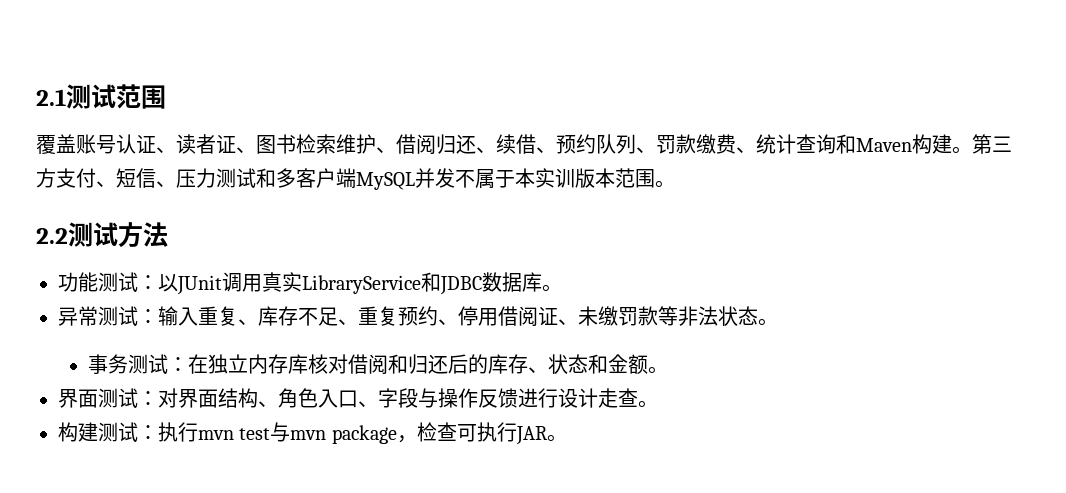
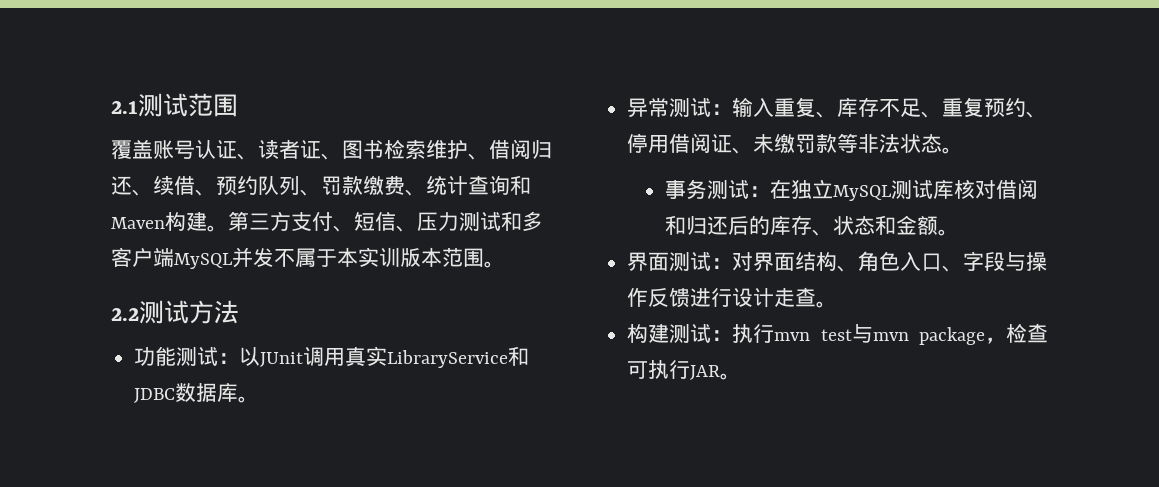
[247,354,288,374] 内存 -> [832,180,933,201] MySQL测试

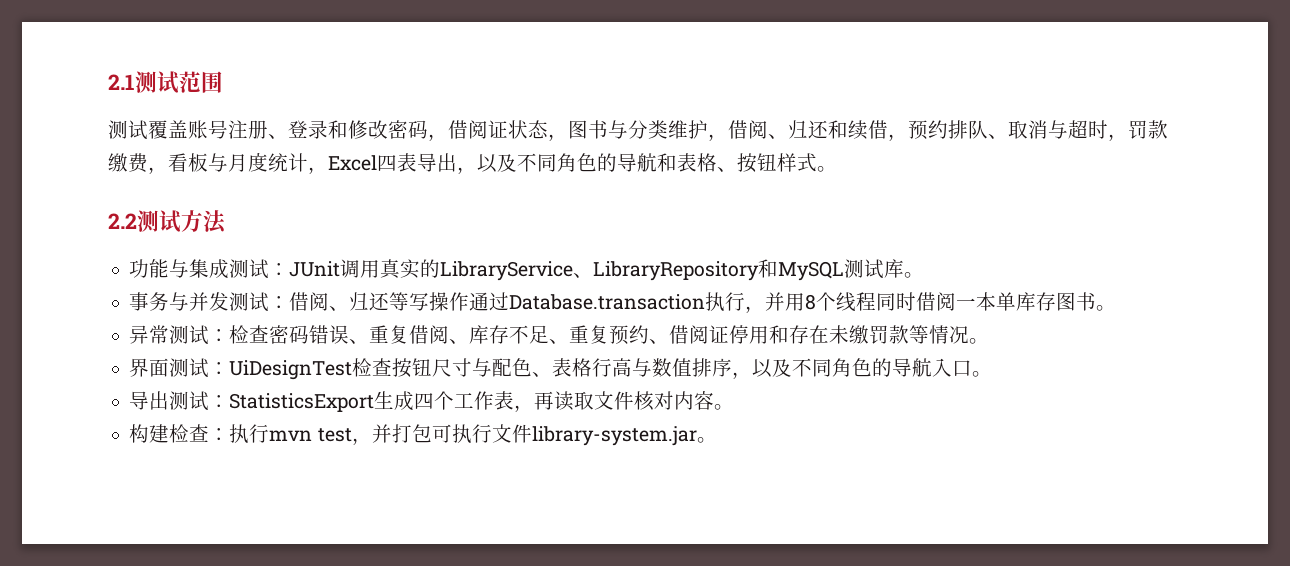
(238, 105) none -> [108,120,148,140] 测试
[195,139,552,160] [111,175,531,196] [111,211,543,232] [111,247,484,269] 认证、读者证、图书检索维护、借阅归还、续借、预约队列、罚款缴费、统计查询和Maven构建。第三方支付、短信、压力测试和多客户端MySQL并发不属于本实训版本范围 -> [228,120,1168,141] [108,153,817,174] 注册、登录和修改密码，借阅证状态，图书与分类维护，借阅、归还和续借，预约排队、取消与超时，罚款缴费，看板与月度统计，Excel四表导出，以及不同角色的导航和表格、按钮样式
[176,346,530,368] [134,382,260,403] [627,97,817,118] 测试：以JUnit调用真实LibraryService和JDBC数据库。 // 异常测试：输入重复 -> [169,259,925,281] [129,292,1117,313] [129,325,450,345] 与集成测试：JUnit调用真实的LibraryService、LibraryRepository和MySQL测试库。 // 事务与并发测试：借阅、归还等写操作通过Database.transaction执行，并用8个线程同时借阅一本单库存图书。 // 异常测试：检查密码错误、重复借阅
[627,133,964,154] [664,179,1038,201] [664,215,959,236] [627,251,1048,272] [627,287,817,308] 停用借阅证、未缴罚款等非法状态。 // 事务测试：在独立MySQL测试库核对借阅和归还后的库存、状态和金额。 // 界面测试：对界面结构、角色入口、字段与操作反馈进行设计走查 -> [669,325,990,344] [129,358,993,380] [129,391,715,412] 借阅证停用和存在未缴罚款等情况。 // 界面测试：UiDesignTest检查按钮尺寸与配色、表格行高与数值排序，以及不同角色的导航入口。 // 导出测试：StatisticsExport生成四个工作表，再读取文件核对内容
[669,324,712,343] 测试 -> [169,424,210,443] 检查
[851,323,1048,345] [627,360,721,380] 与mvn package，检查可执行JAR -> [351,424,697,446] ，并打包可执行文件library-system.jar

